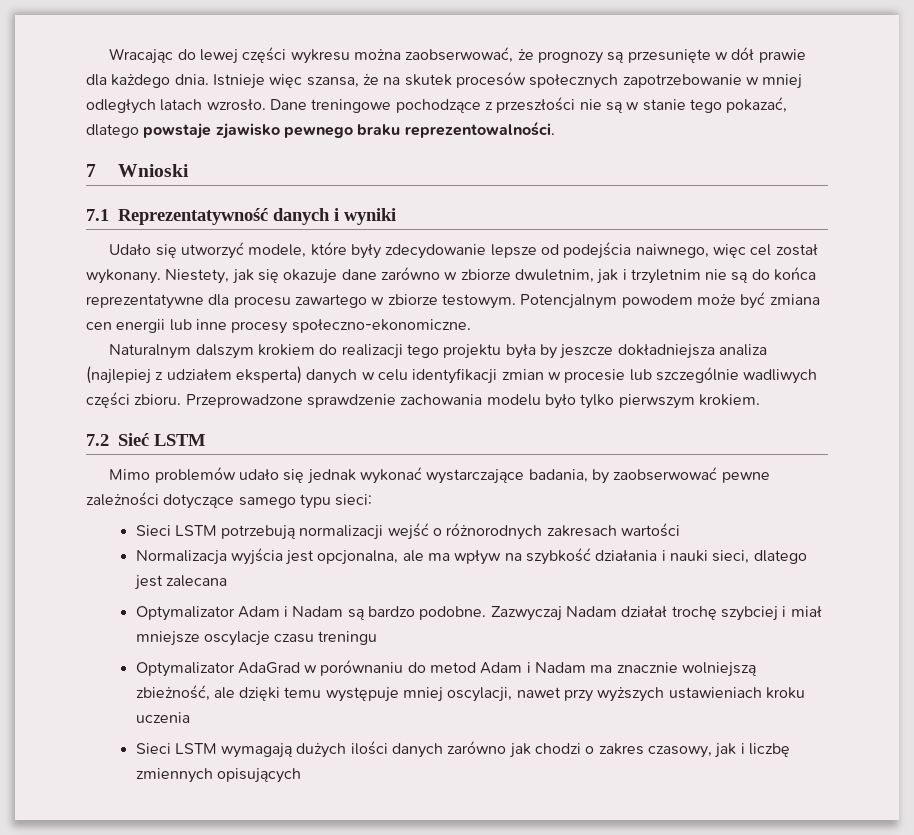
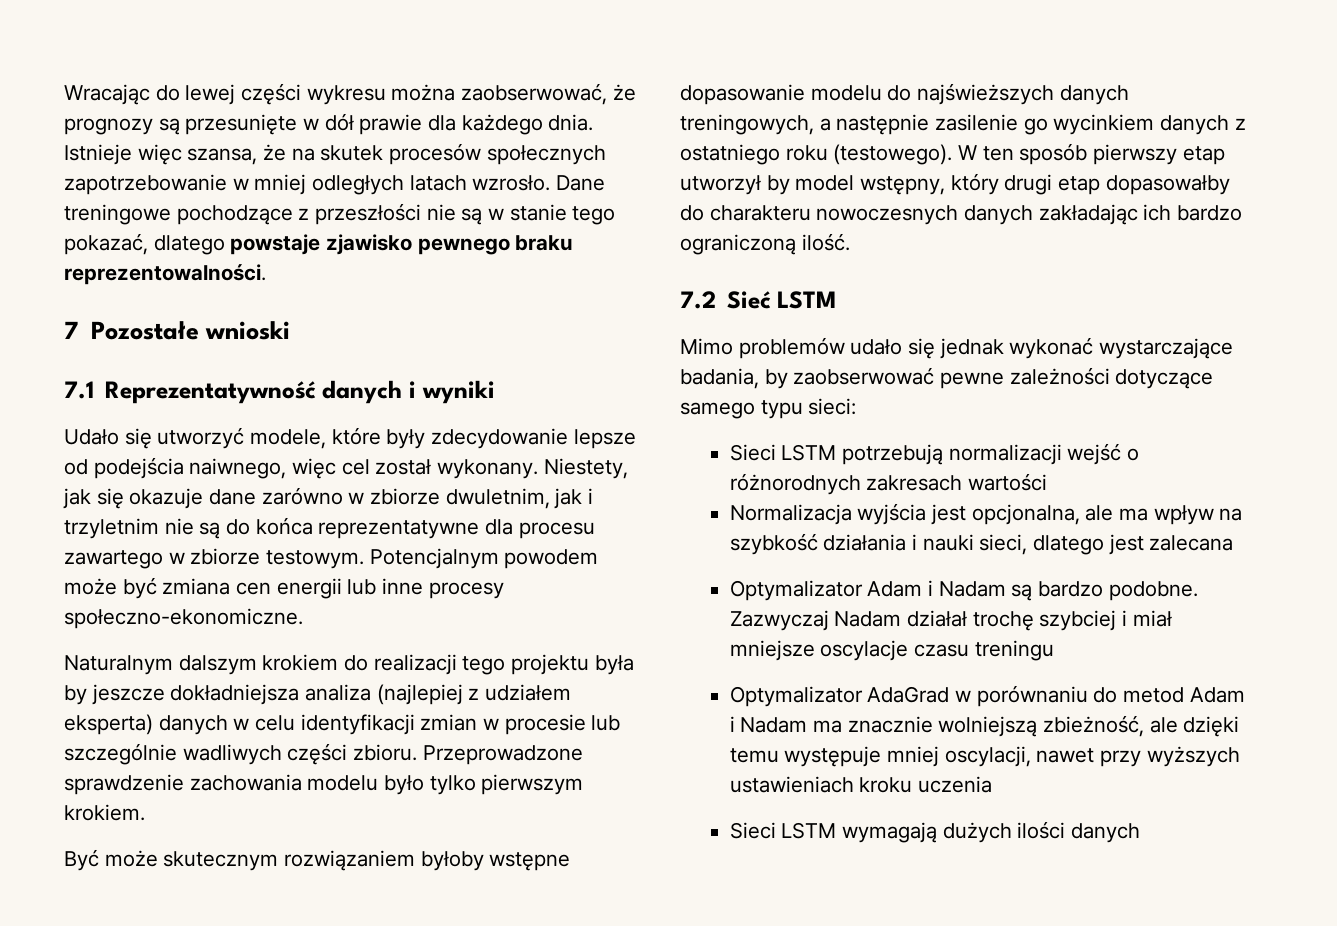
[117,164,189,177] Wnioski -> [90,321,290,340] Pozostałe wnioski
(760, 400) none -> [64,849,571,871] [680,83,1129,105] [680,114,1246,135] [680,143,1225,165] [680,173,1230,195] [680,204,1243,225] [680,233,850,255] // Być może skutecznym rozwiązaniem byłoby wstępne dopasowanie modelu do najświeższych danych treningowych, a następnie zasilenie go wycinkiem danych z ostatniego roku (testowego). W ten sposób pierwszy etap utworzył by model wstępny, który drugi etap dopasowałby do charakteru nowoczesnych danych zakładając ich bardzo ograniczoną ilość.
[447,741,790,758] [135,768,301,783] zarówno jak chodzi o zakres czasowy, jak i liczbę zmiennych opisujących -> (1141, 833) none

